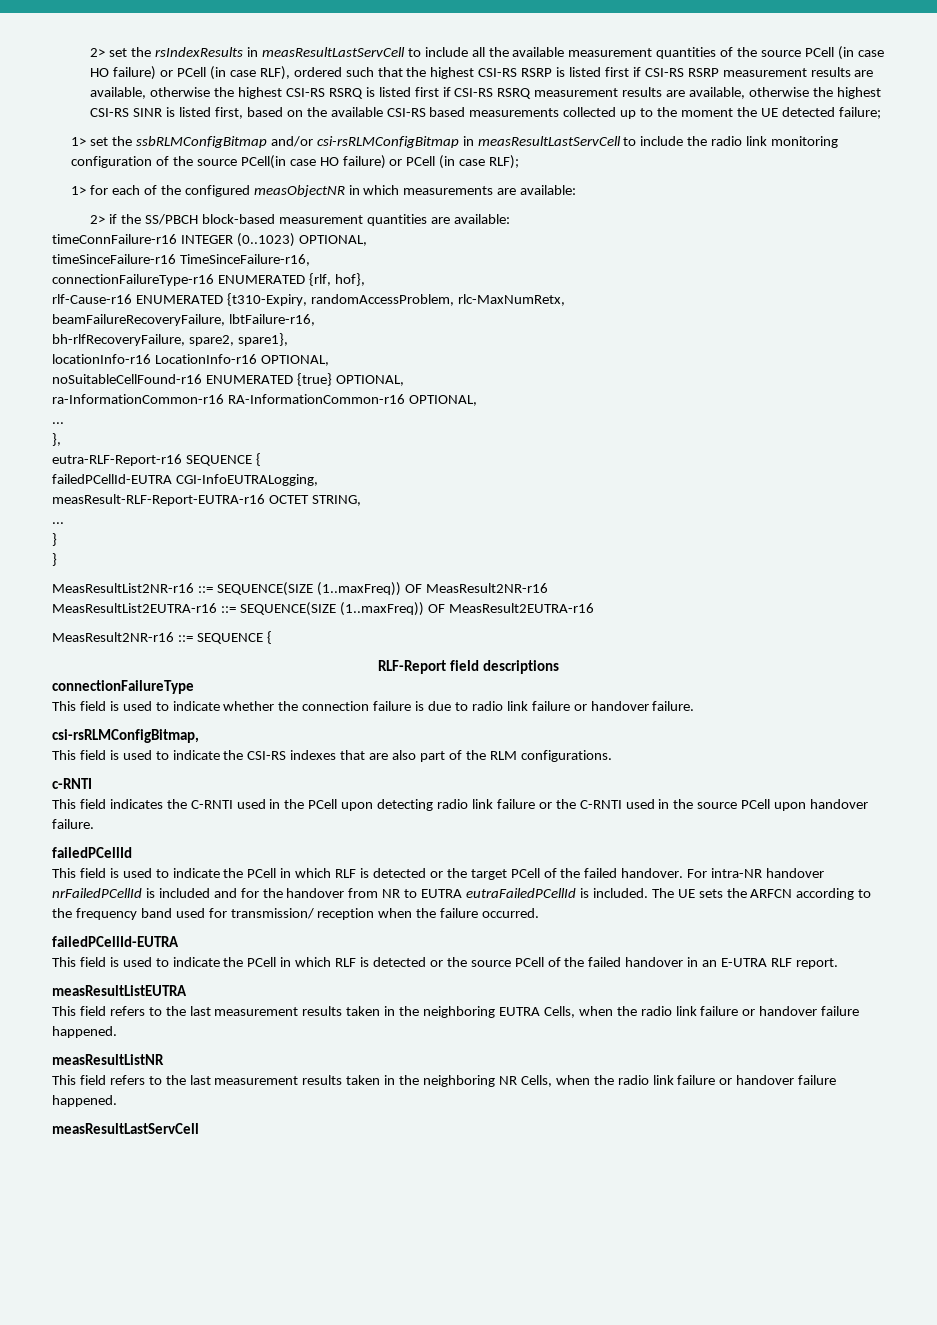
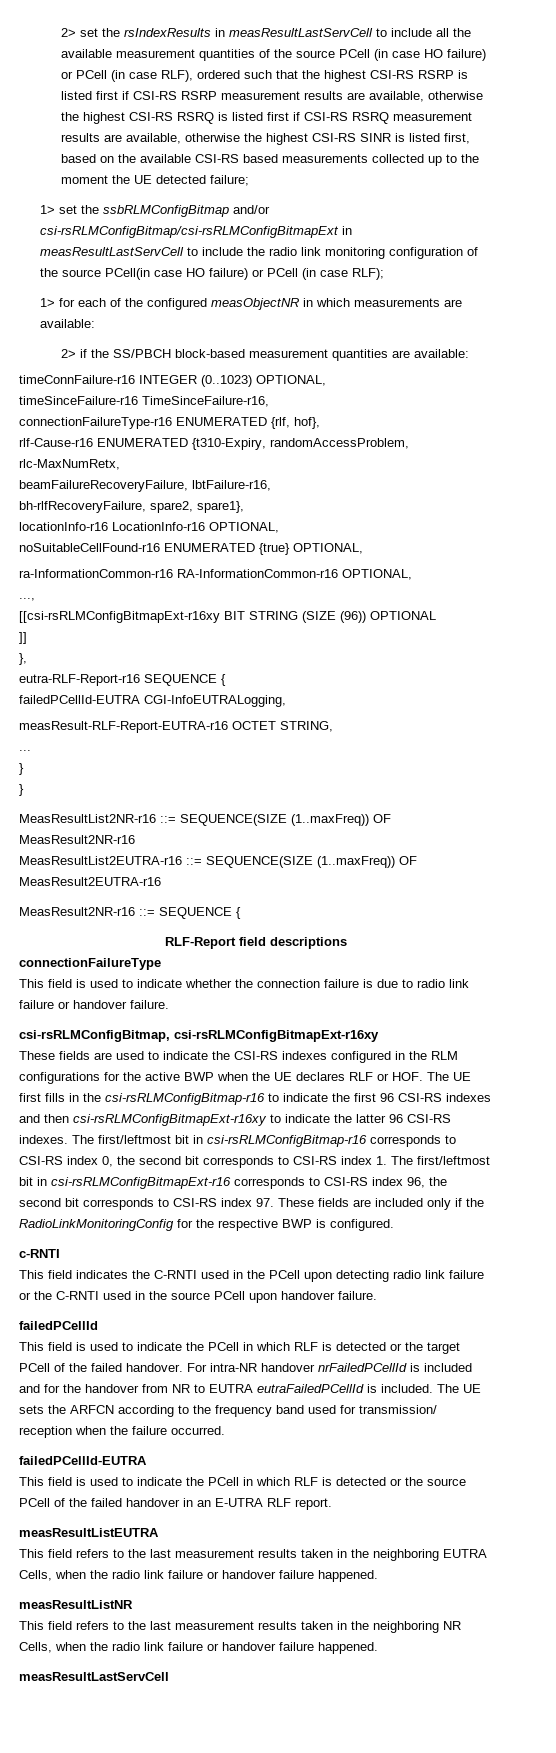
[316,136,459,148] csi-rsRLMConfigBitmap -> [40,226,340,238] csi-rsRLMConfigBitmap/csi-rsRLMConfigBitmapExt
[52,422,64,424] ... -> [19,598,35,601] [19,611,436,623] [19,632,27,644] ..., // [[csi-rsRLMConfigBitmapExt-r16xy BIT STRING (SIZE (96)) OPTIONAL // ]]
[52,750,119,760] // This field is -> [174,1030,379,1042] [19,1051,112,1060] csi-rsRLMConfigBitmapExt-r16xy // These fields are
[340,750,612,762] that are also part of the RLM configurations. -> [331,1051,458,1063] [19,1072,471,1084] [19,1093,491,1105] [19,1114,451,1126] [19,1135,456,1147] [19,1156,490,1168] [19,1177,447,1189] [19,1198,484,1210] [19,1219,394,1231] configured in the RLM configurations for the active BWP when the UE declares RLF or HOF. The UE first fills in the csi-rsRLMConfigBitmap-r16 to indicate the first 96 CSI-RS indexes and then csi-rsRLMConfigBitmapExt-r16xy to indicate the latter 96 CSI-RS indexes. The first/leftmost bit in csi-rsRLMConfigBitmap-r16 corresponds to CSI-RS index 0, the second bit corresponds to CSI-RS index 1. The first/leftmost bit in csi-rsRLMConfigBitmapExt-r16 corresponds to CSI-RS index 96, the second bit corresponds to CSI-RS index 97. These fields are included only if the RadioLinkMonitoringConfig for the respective BWP is configured.

